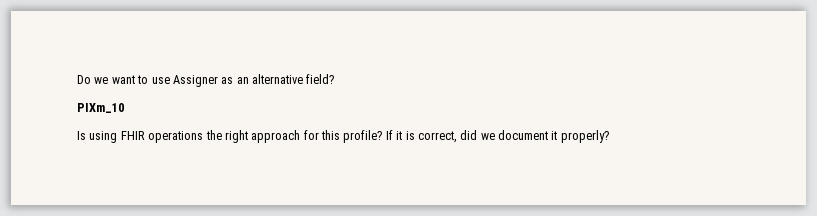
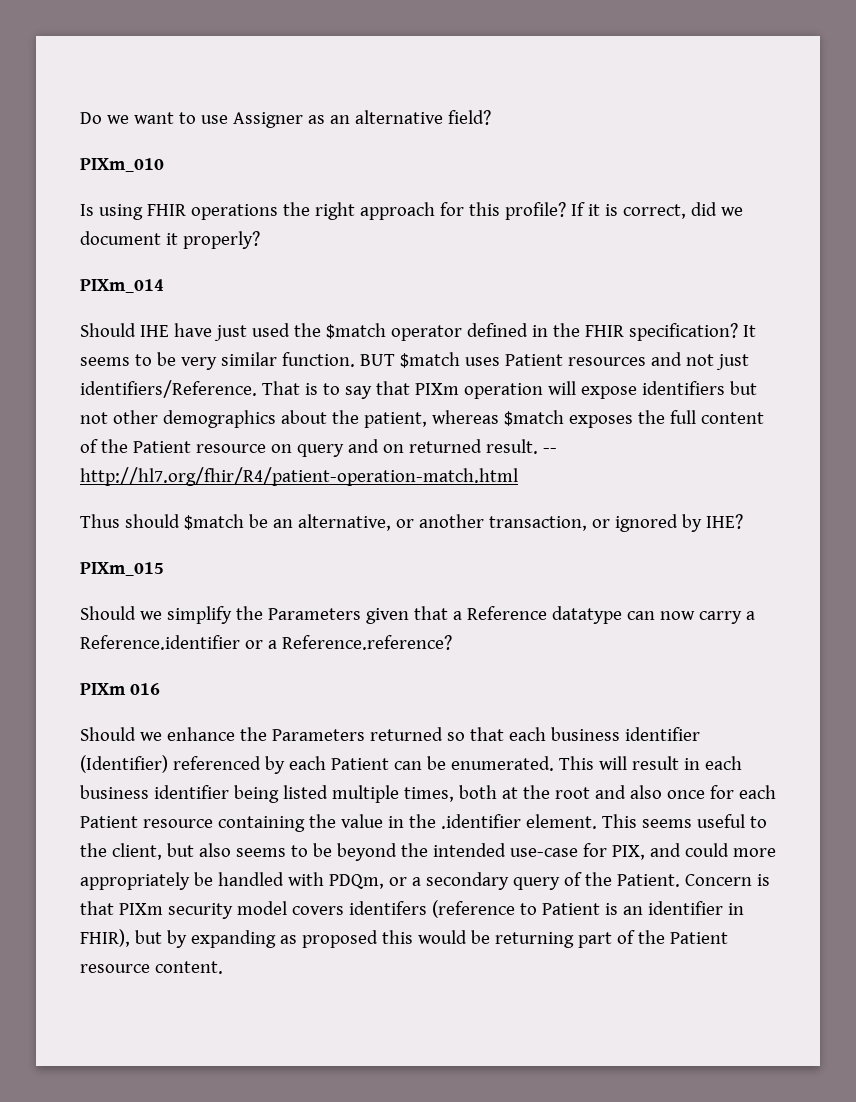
[77,103,124,113] PIXm_10 -> [80,158,164,172] PIXm_010
(609, 136) none -> [80,279,164,293] [80,323,756,341] [80,352,749,370] [80,380,757,399] [80,410,764,428] [80,439,557,457] [80,467,518,486] [80,514,743,532] [80,562,164,576] [80,606,755,624] [80,635,452,650] [80,683,160,695] [80,727,700,741] [80,755,742,774] [80,785,776,803] [80,814,767,832] [80,843,776,861] [80,872,770,890] [80,900,744,919] [80,929,728,948] [80,961,223,974] // PIXm_014 // Should IHE have just used the $match operator defined in the FHIR specification? It seems to be very similar function. BUT $match uses Patient resources and not just identifiers/Reference. That is to say that PIXm operation will expose identifiers but not other demographics about the patient, whereas $match exposes the full content of the Patient resource on query and on returned result. -- http://hl7.org/fhir/R4/patient-operation-match.html // Thus should $match be an alternative, or another transaction, or ignored by IHE? // PIXm_015 // Should we simplify the Parameters given that a Reference datatype can now carry a Reference.identifier or a Reference.reference? // PIXm 016 // Should we enhance the Parameters returned so that each business identifier (Identifier) referenced by each Patient can be enumerated. This will result in each business identifier being listed multiple times, both at the root and also once for each Patient resource containing the value in the .identifier element. This seems useful to the client, but also seems to be beyond the intended use-case for PIX, and could more appropriately be handled with PDQm, or a secondary query of the Patient. Concern is that PIXm security model covers identifers (reference to Patient is an identifier in FHIR), but by expanding as proposed this would be returning part of the Patient resource content.

